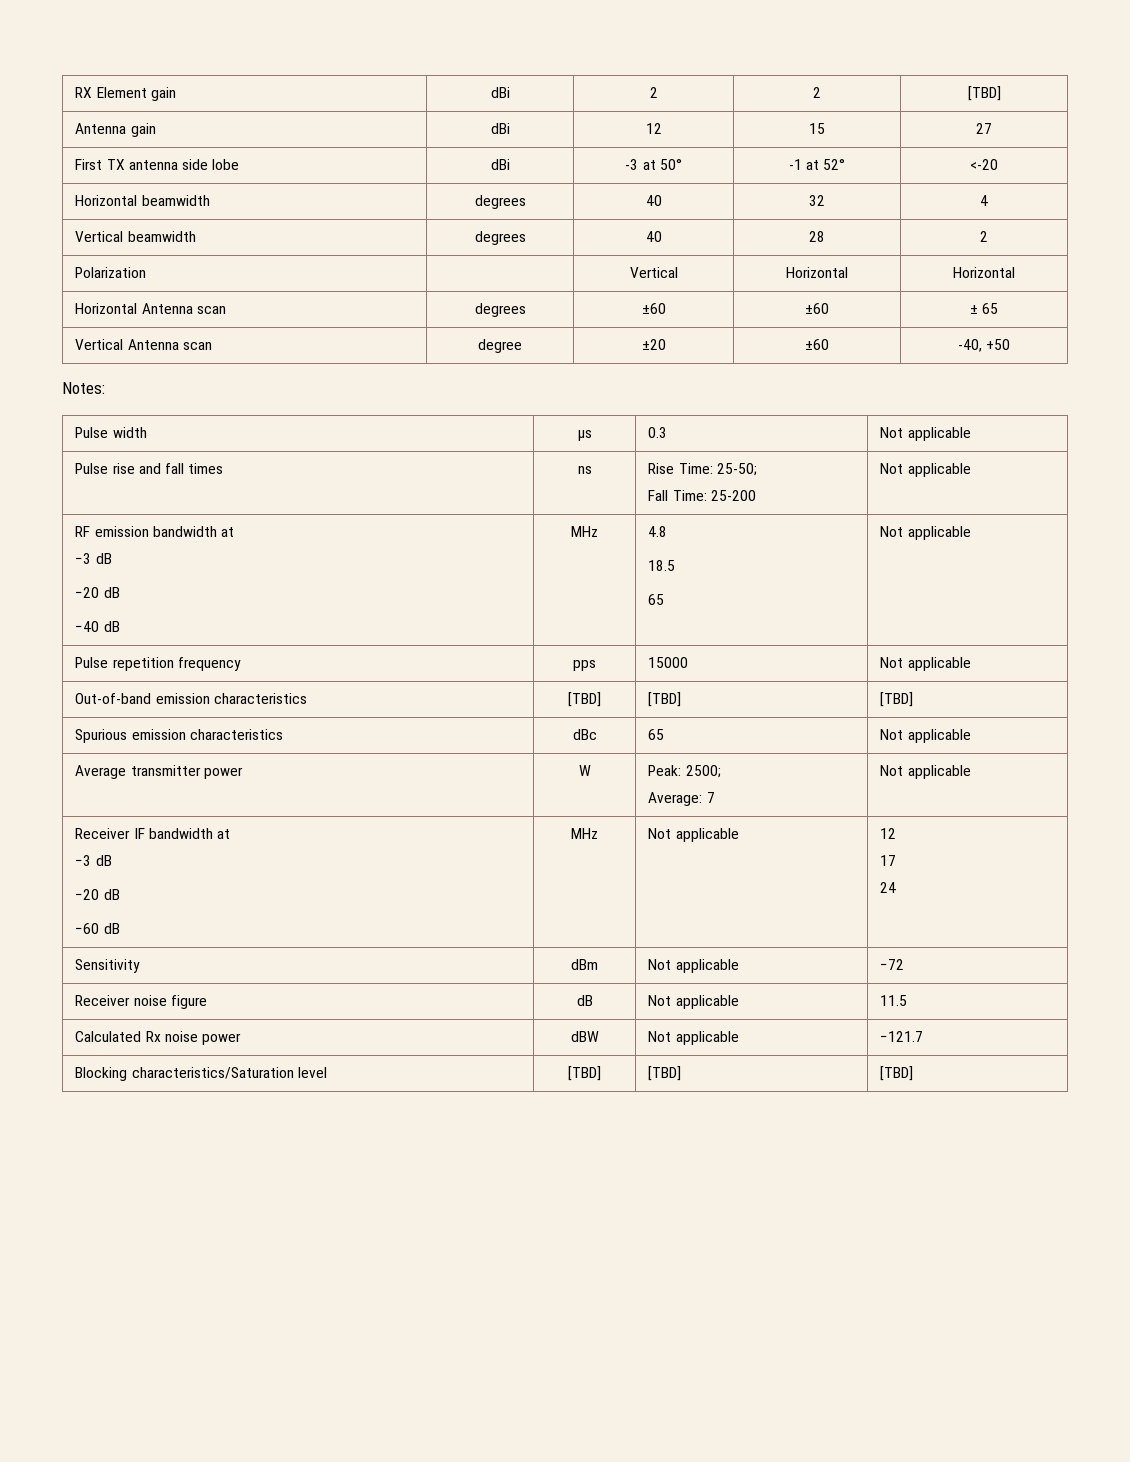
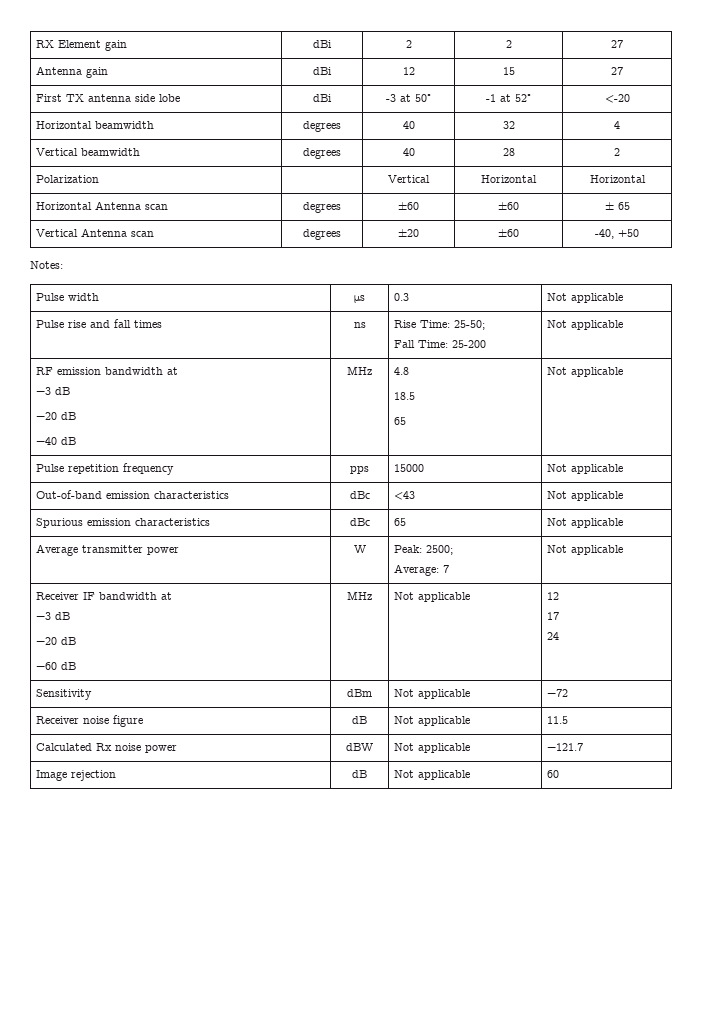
[967,86,1001,101] [TBD] -> [611,40,623,48] 27
[478,339,522,353] degree -> [303,229,341,240] degrees
[568,692,601,707] [648,692,682,707] [880,692,914,707] [TBD] | [TBD] | [TBD] -> [349,491,370,499] [393,491,415,500] [546,491,623,501] dBc | <43 | Not applicable
[75,1067,327,1081] [568,1066,601,1081] [648,1066,682,1081] [880,1066,914,1081] Blocking characteristics/Saturation level | [TBD] | [TBD] | [TBD] -> [35,770,116,781] [352,770,367,778] [393,770,470,780] [546,770,559,778] Image rejection | dB | Not applicable | 60

